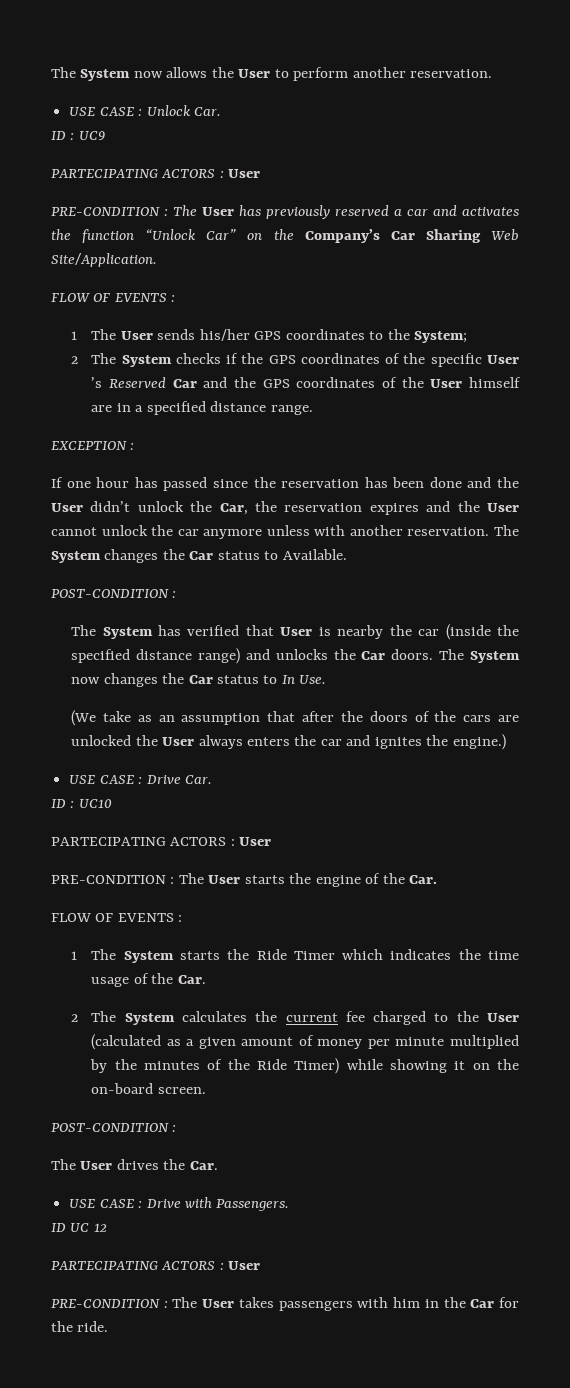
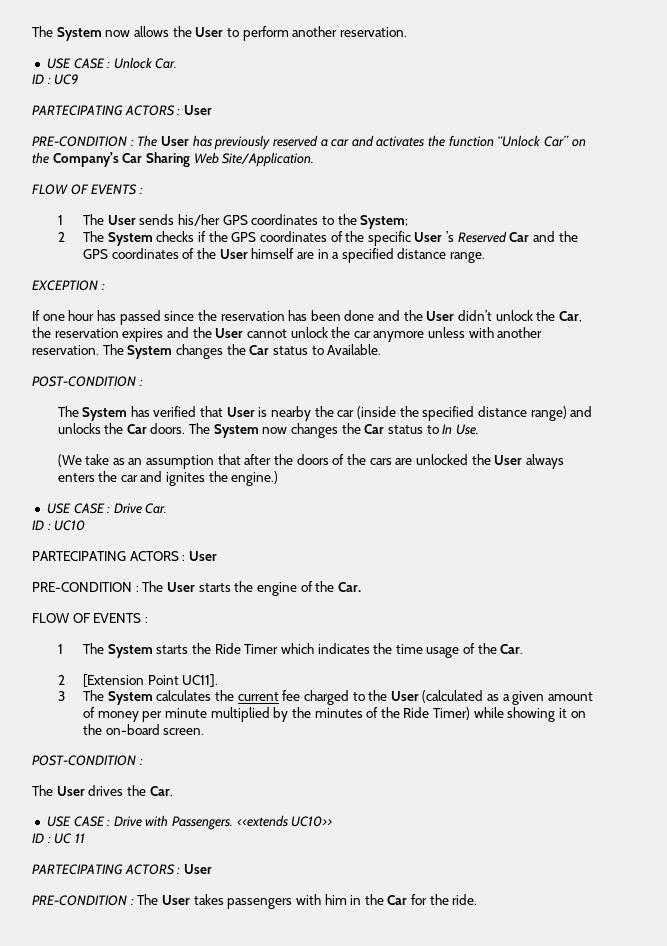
(79, 1018) none -> [83,674,219,687] [57,691,65,701] [Extension Point UC11]. // 3
[51,1223,107,1233] // ID UC 12 -> [236,815,333,827] [32,833,85,844] <<extends UC10>> // ID : UC 11

